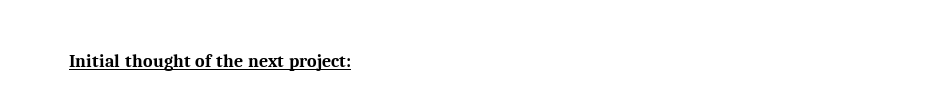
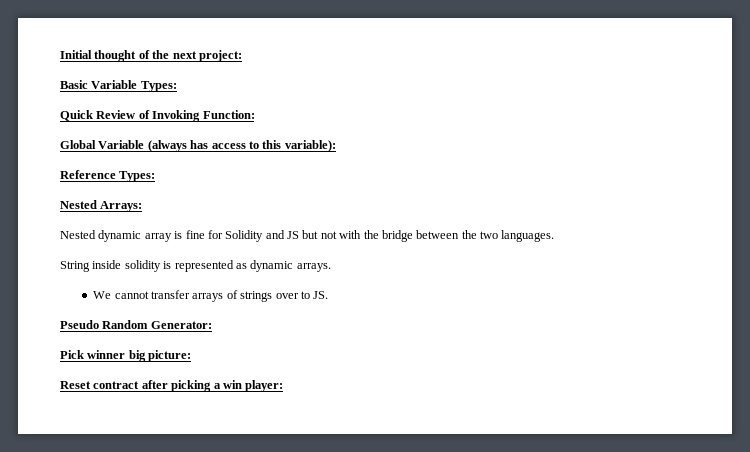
(351, 62) none -> [60,80,177,92] [60,110,255,122] [60,140,336,152] [60,170,156,182] [60,200,143,212] [60,230,555,242] [60,260,331,272] [93,290,329,302] [60,320,212,329] [60,350,192,362] [60,380,284,392] // Basic Variable Types: // Quick Review of Invoking Function: // Global Variable (always has access to this variable): // Reference Types: // Nested Arrays: // Nested dynamic array is fine for Solidity and JS but not with the bridge between the two languages. // String inside solidity is represented as dynamic arrays. // We cannot transfer arrays of strings over to JS. // Pseudo Random Generator: // Pick winner big picture: // Reset contract after picking a win player:

